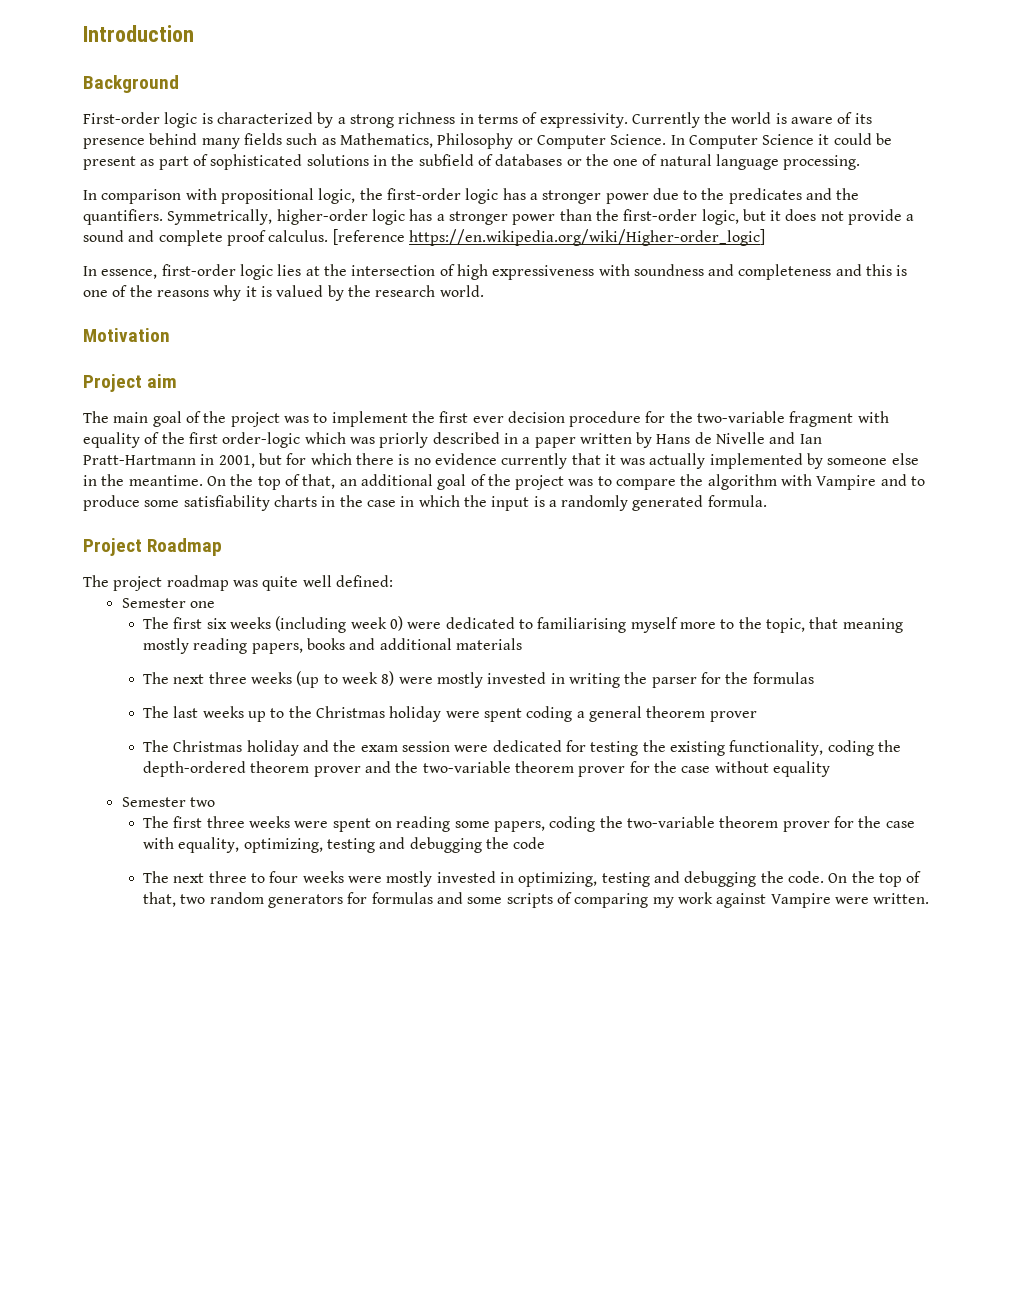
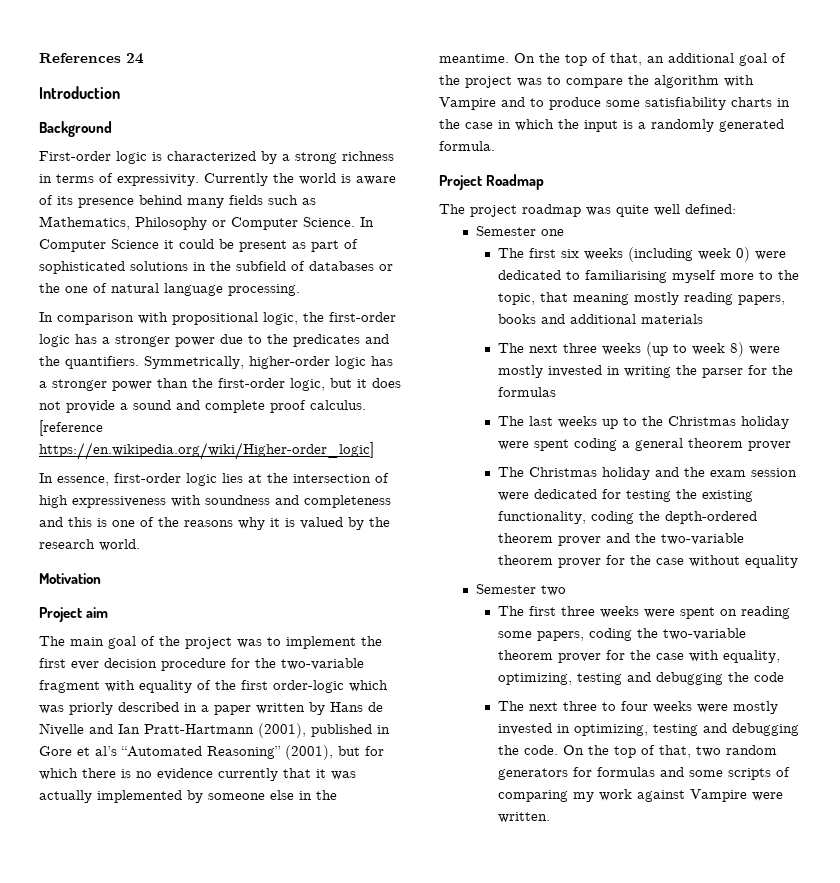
(83, 33) none -> [39,53,144,64] References 24 //
[200,454,255,468] in 2001, -> [258,723,390,738] [39,745,333,760] (2001), published in Gore et al’s “Automated Reasoning” (2001),

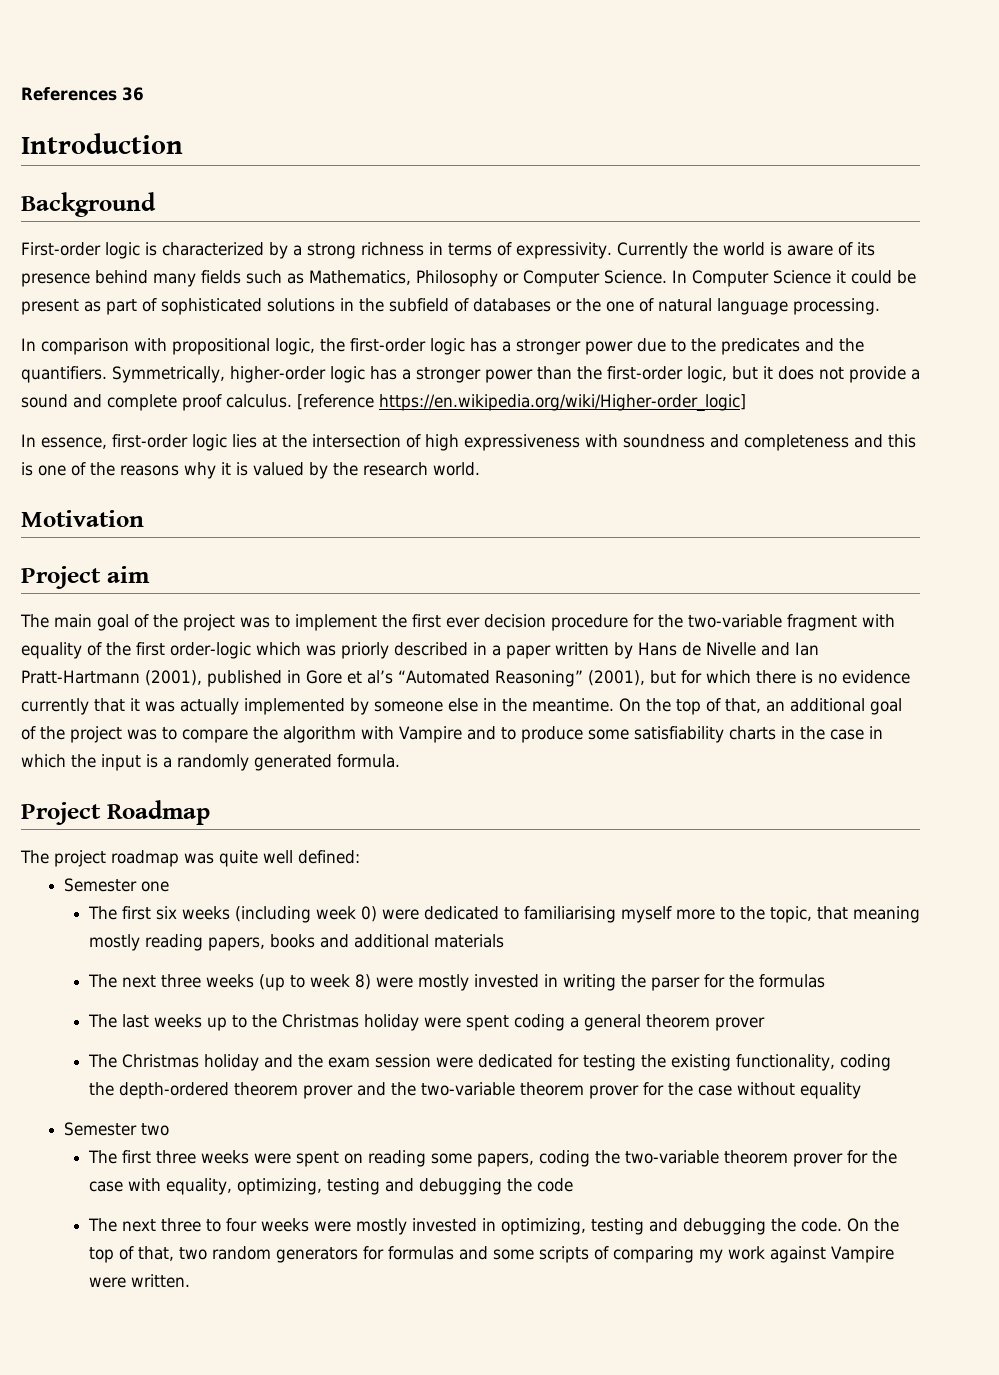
[126,53,144,64] 24 -> [122,87,144,101] 36

